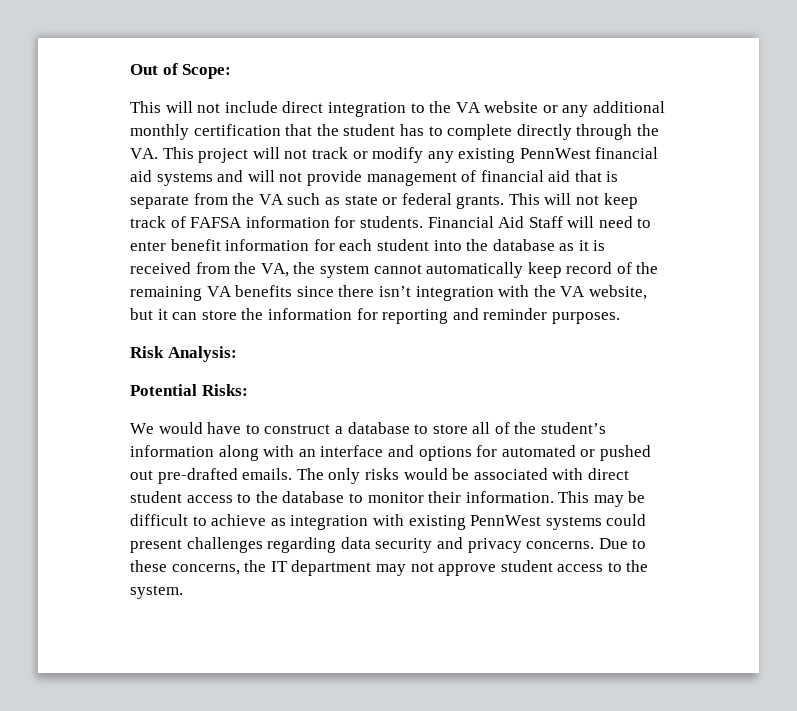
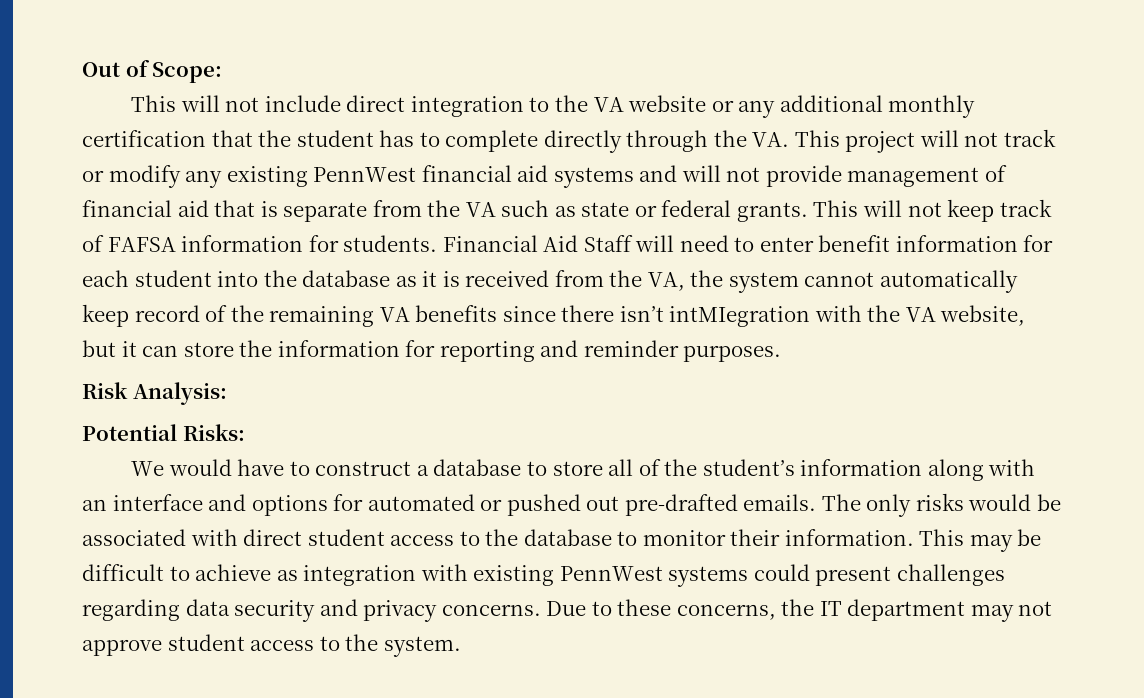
[415,286,494,301] integration -> [669,306,811,327] intMIegration

